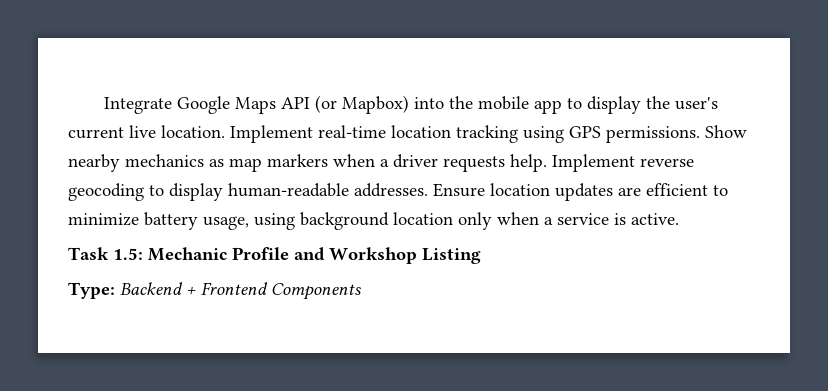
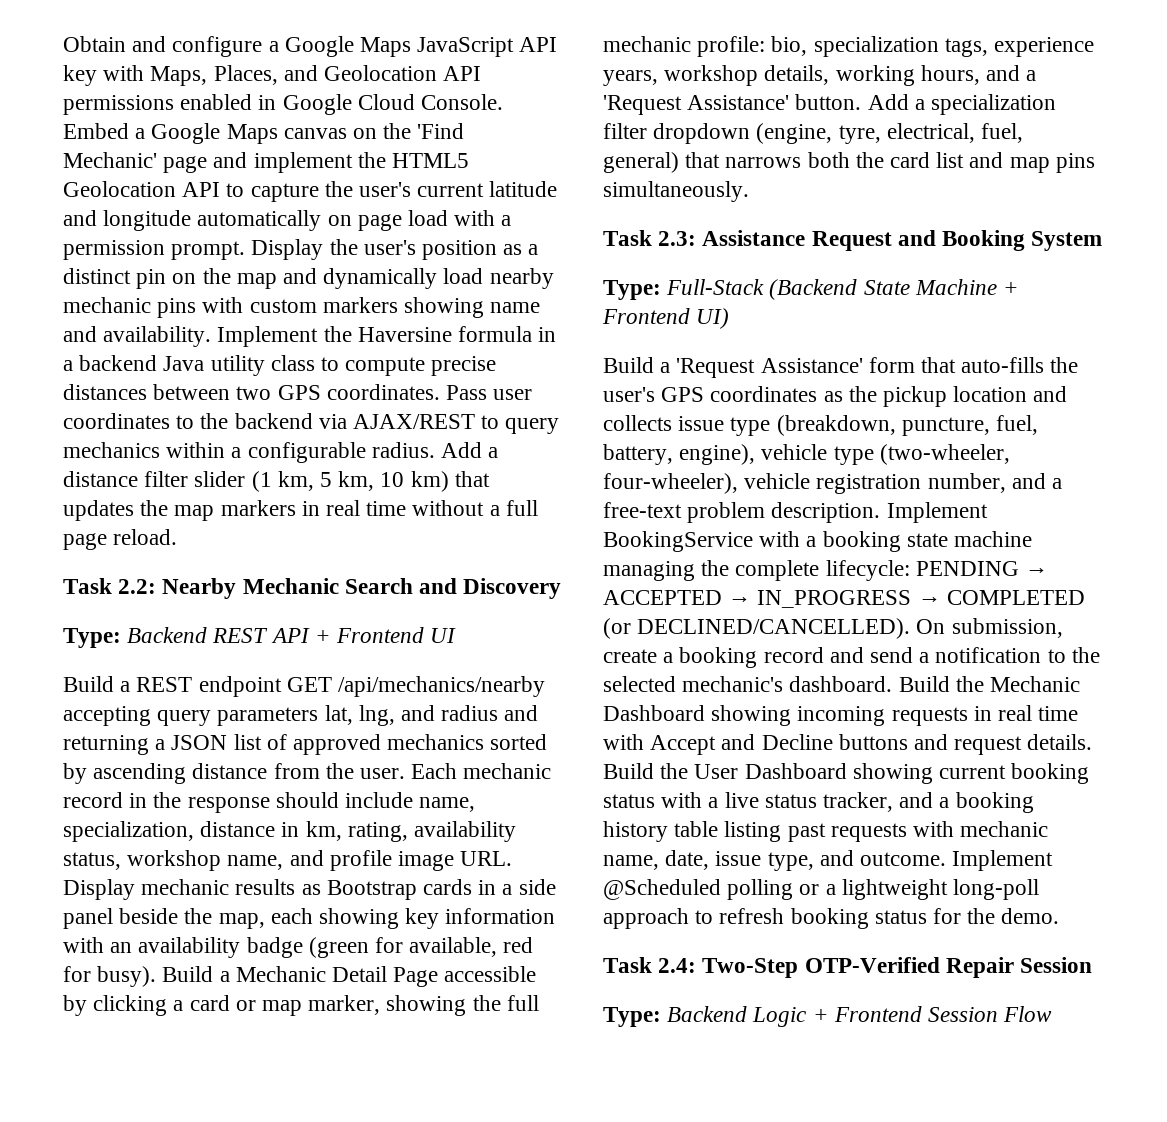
[103,95,718,114] [68,125,747,143] [68,154,694,172] [68,183,728,201] [68,212,679,230] [68,247,481,264] [68,282,361,300] Integrate Google Maps API (or Mapbox) into the mobile app to display the user's current live location. Implement real-time location tracking using GPS permissions. Show nearby mechanics as map markers when a driver requests help. Implement reverse geocoding to display human-readable addresses. Ensure location updates are efficient to minimize battery usage, using background location only when a service is active. // Task 1.5: Mechanic Profile and Workshop Listing // Type: Backend + Frontend Components -> [63,36,558,57] [63,65,482,86] [63,94,504,115] [63,123,465,144] [63,152,470,173] [63,181,558,202] [63,210,512,231] [63,239,539,260] [63,268,554,289] [63,297,541,318] [63,326,557,347] [63,355,497,376] [63,384,533,400] [63,413,560,434] [63,442,499,463] [63,471,490,492] [63,500,538,521] [63,529,178,550] [63,578,562,599] [63,627,457,648] [63,676,546,697] [63,705,539,726] [63,734,548,755] [63,763,552,784] [63,792,476,813] [63,821,517,842] [63,850,513,871] [63,879,556,900] [63,908,556,929] [63,937,534,958] [63,966,537,987] [63,995,539,1016] [603,36,1095,57] [603,65,1037,86] [603,94,1057,115] [603,123,1024,144] [603,152,1095,173] [603,181,749,202] [603,230,1103,251] [603,279,1020,300] [602,308,730,329] [603,357,1079,378] [603,386,1068,407] [603,415,1039,436] [603,444,1010,465] [603,473,1063,494] [603,502,988,523] [603,531,1033,552] [603,560,1049,581] [603,590,1085,608] [603,618,1063,639] [603,647,1100,668] [603,676,1081,692] [603,705,1079,726] [603,734,1093,755] [603,763,1090,784] [603,792,1034,813] [603,821,1049,842] [603,850,1054,871] [603,879,1040,900] [603,908,1060,929] [603,957,1093,978] [603,1006,1053,1027] Obtain and configure a Google Maps JavaScript API key with Maps, Places, and Geolocation API permissions enabled in Google Cloud Console. Embed a Google Maps canvas on the 'Find Mechanic' page and implement the HTML5 Geolocation API to capture the user's current latitude and longitude automatically on page load with a permission prompt. Display the user's position as a distinct pin on the map and dynamically load nearby mechanic pins with custom markers showing name and availability. Implement the Haversine formula in a backend Java utility class to compute precise distances between two GPS coordinates. Pass user coordinates to the backend via AJAX/REST to query mechanics within a configurable radius. Add a distance filter slider (1 km, 5 km, 10 km) that updates the map markers in real time without a full page reload. // Task 2.2: Nearby Mechanic Search and Discovery // Type: Backend REST API + Frontend UI // Build a REST endpoint GET /api/mechanics/nearby accepting query parameters lat, lng, and radius and returning a JSON list of approved mechanics sorted by ascending distance from the user. Each mechanic record in the response should include name, specialization, distance in km, rating, availability status, workshop name, and profile image URL. Display mechanic results as Bootstrap cards in a side panel beside the map, each showing key information with an availability badge (green for available, red for busy). Build a Mechanic Detail Page accessible by clicking a card or map marker, showing the full mechanic profile: bio, specialization tags, experience years, workshop details, working hours, and a 'Request Assistance' button. Add a specialization filter dropdown (engine, tyre, electrical, fuel, general) that narrows both the card list and map pins simultaneously. // Task 2.3: Assistance Request and Booking System // Type: Full-Stack (Backend State Machine + Frontend UI) // Build a 'Request Assistance' form that auto-fills the user's GPS coordinates as the pickup location and collects issue type (breakdown, puncture, fuel, battery, engine), vehicle type (two-wheeler, four-wheeler), vehicle registration number, and a free-text problem description. Implement BookingService with a booking state machine managing the complete lifecycle: PENDING → ACCEPTED → IN_PROGRESS → COMPLETED (or DECLINED/CANCELLED). On submission, create a booking record and send a notification to the selected mechanic's dashboard. Build the Mechanic Dashboard showing incoming requests in real time with Accept and Decline buttons and request details. Build the User Dashboard showing current booking status with a live status tracker, and a booking history table listing past requests with mechanic name, date, issue type, and outcome. Implement @Scheduled polling or a lightweight long-poll approach to refresh booking status for the demo. // Task 2.4: Two-Step OTP-Verified Repair Session // Type: Backend Logic + Frontend Session Flow

